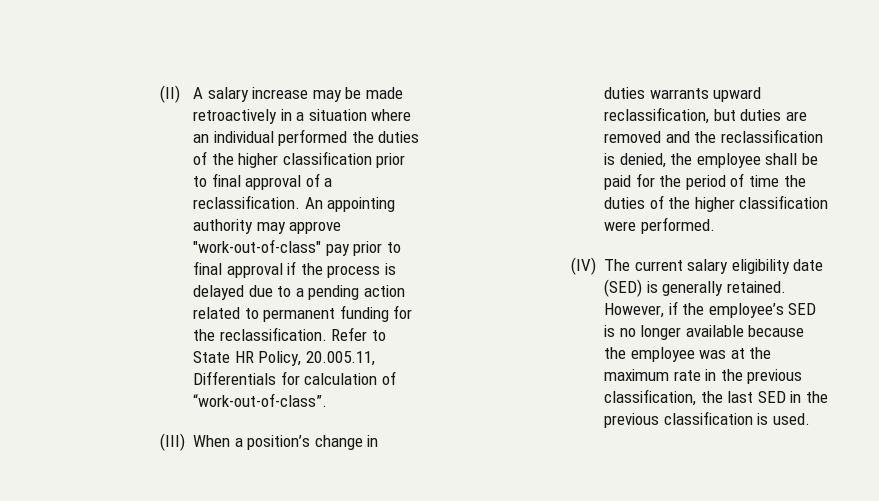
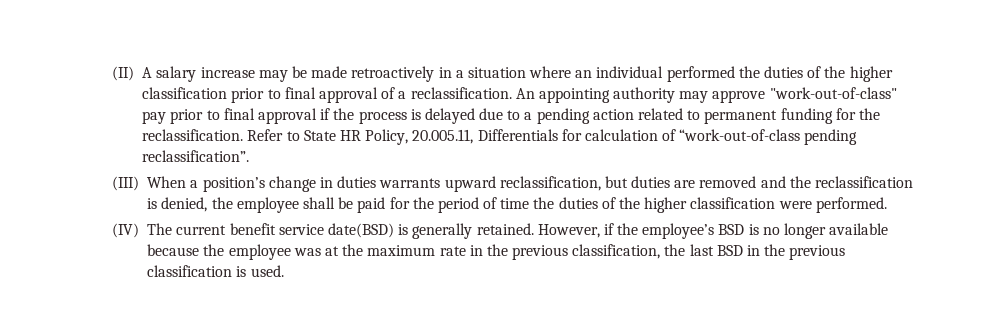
[193,393,328,407] “work-out-of-class”. -> [679,129,858,145] [142,150,250,162] “work-out-of-class pending reclassification”.
[687,259,824,274] [604,279,643,297] salary eligibility date (SED) -> [229,223,394,238] benefit service date(BSD)
[788,303,817,315] SED -> [718,224,745,235] BSD
[757,391,786,403] SED -> [716,245,743,256] BSD

